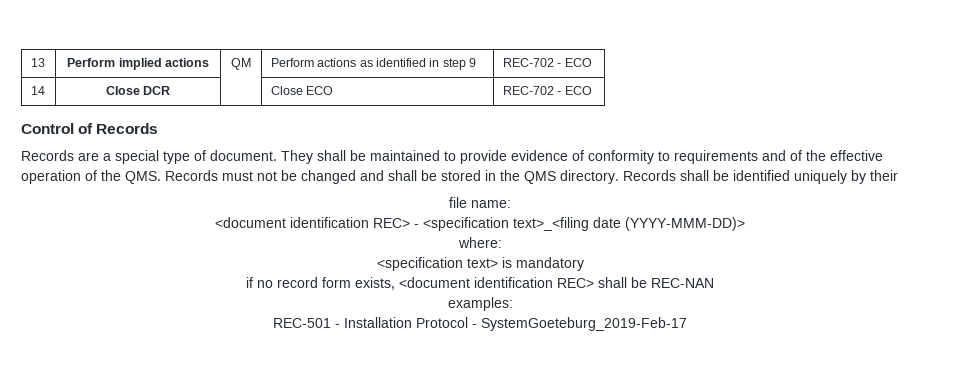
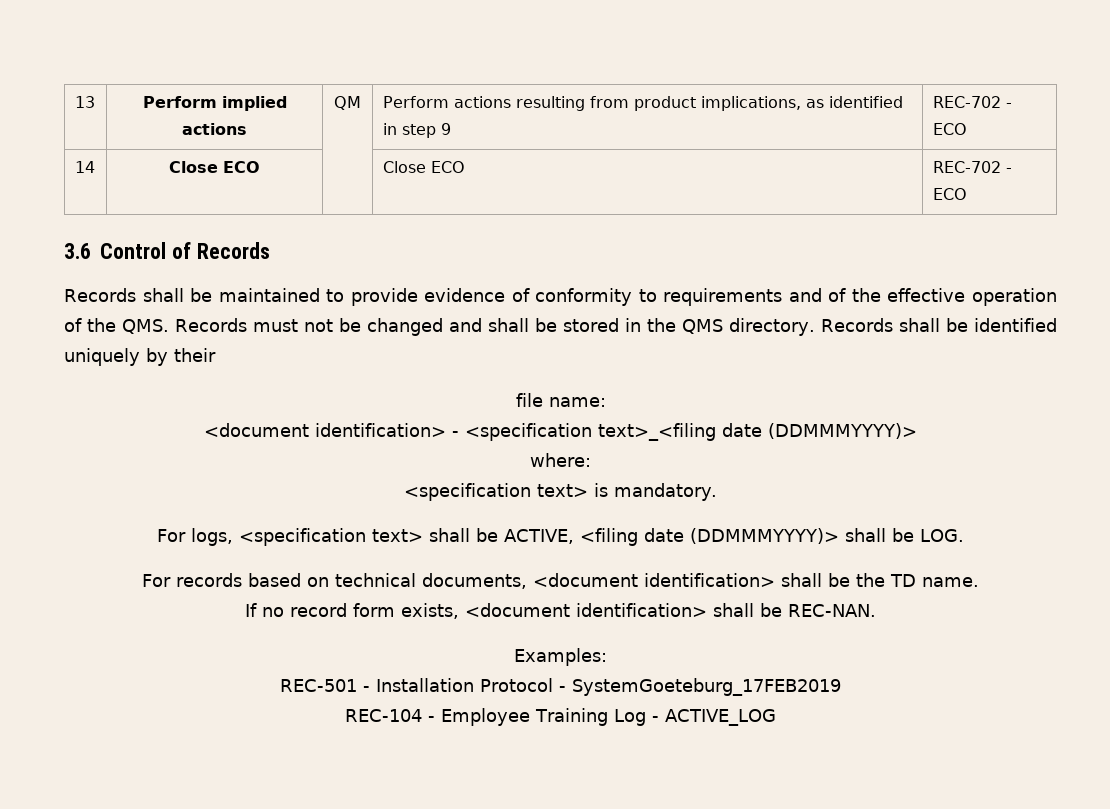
(357, 62) none -> [515,96,801,111] resulting from product implications,
[143,86,171,95] DCR -> [223,161,260,173] ECO
(592, 90) none -> [64,243,91,259] 3.6
[78,150,313,164] are a special type of document. They -> (136, 295) none
[290,217,410,228] identification REC> -> [315,423,446,437] identification>
[625,217,745,231] (YYYY-MMM-DD)> -> [768,423,917,439] (DDMMMYYYY)>
[515,257,584,271] [246,277,253,288] mandatory // if -> [613,483,718,501] [157,528,964,546] [142,573,979,589] [245,603,257,617] mandatory. // For logs, <specification text> shall be ACTIVE, <filing date (DDMMMYYYY)> shall be LOG. // For records based on technical documents, <document identification> shall be the TD name. // If
[474,277,714,288] [447,297,513,311] identification REC> shall be REC-NAN // examples: -> [576,603,876,617] [514,648,607,666] identification> shall be REC-NAN. // Examples:
[481,317,687,331] SystemGoeteburg_2019-Feb-17 -> [572,678,841,696] [345,708,776,726] SystemGoeteburg_17FEB2019 // REC-104 - Employee Training Log - ACTIVE_LOG

